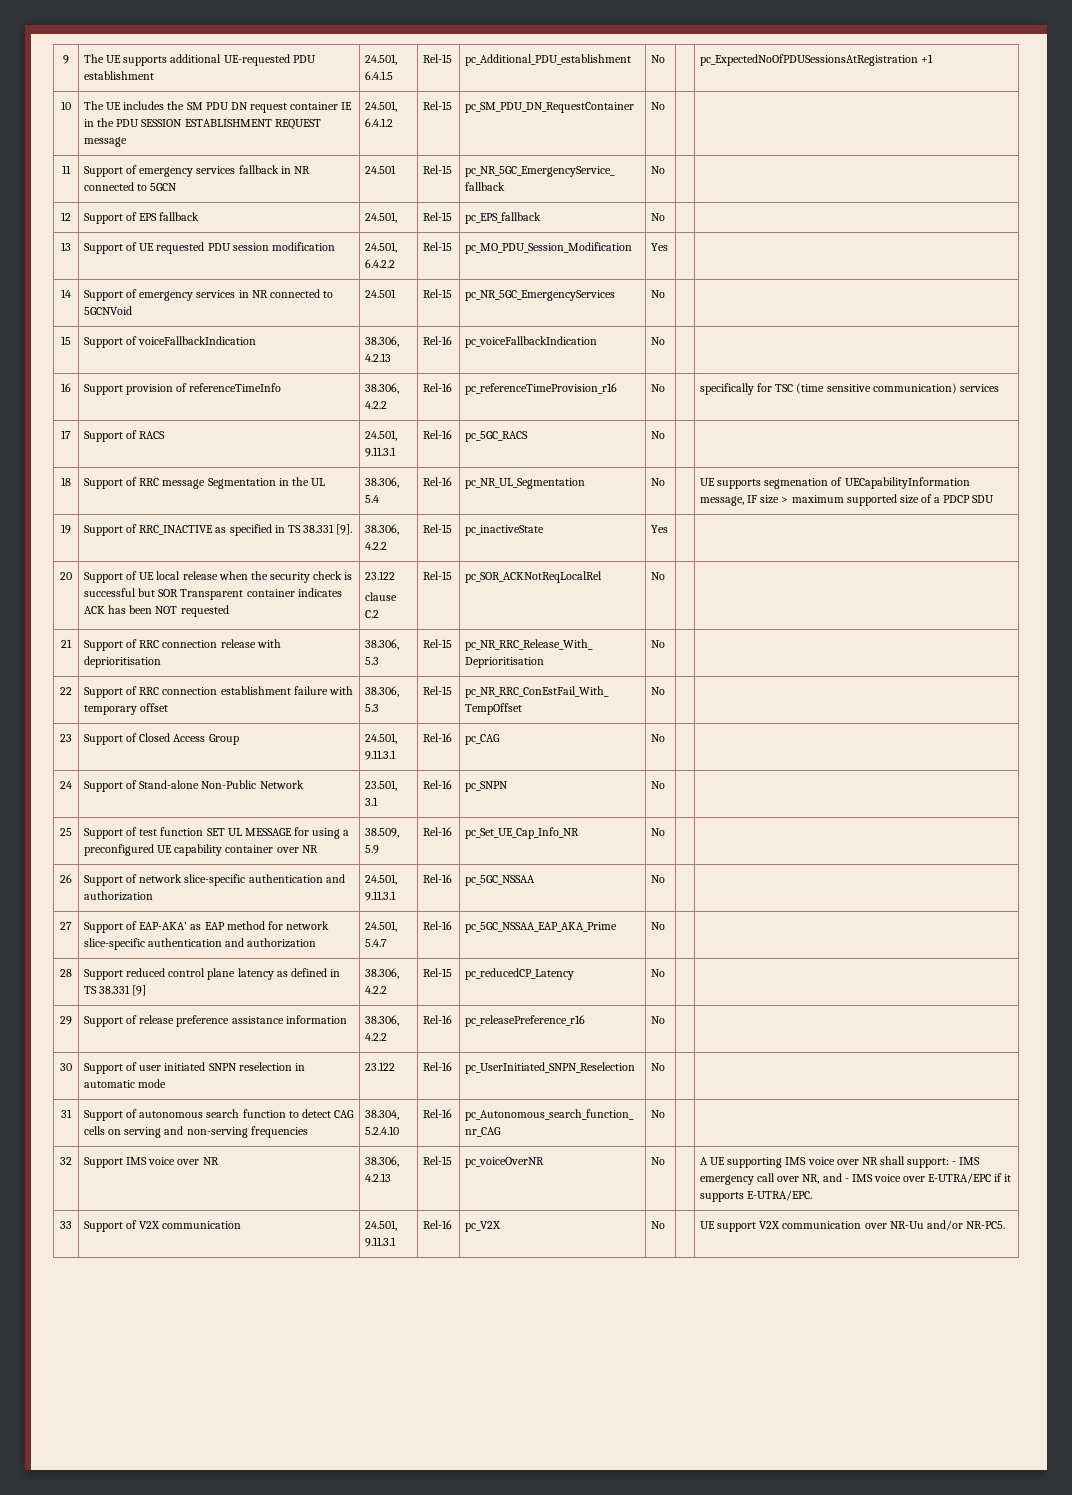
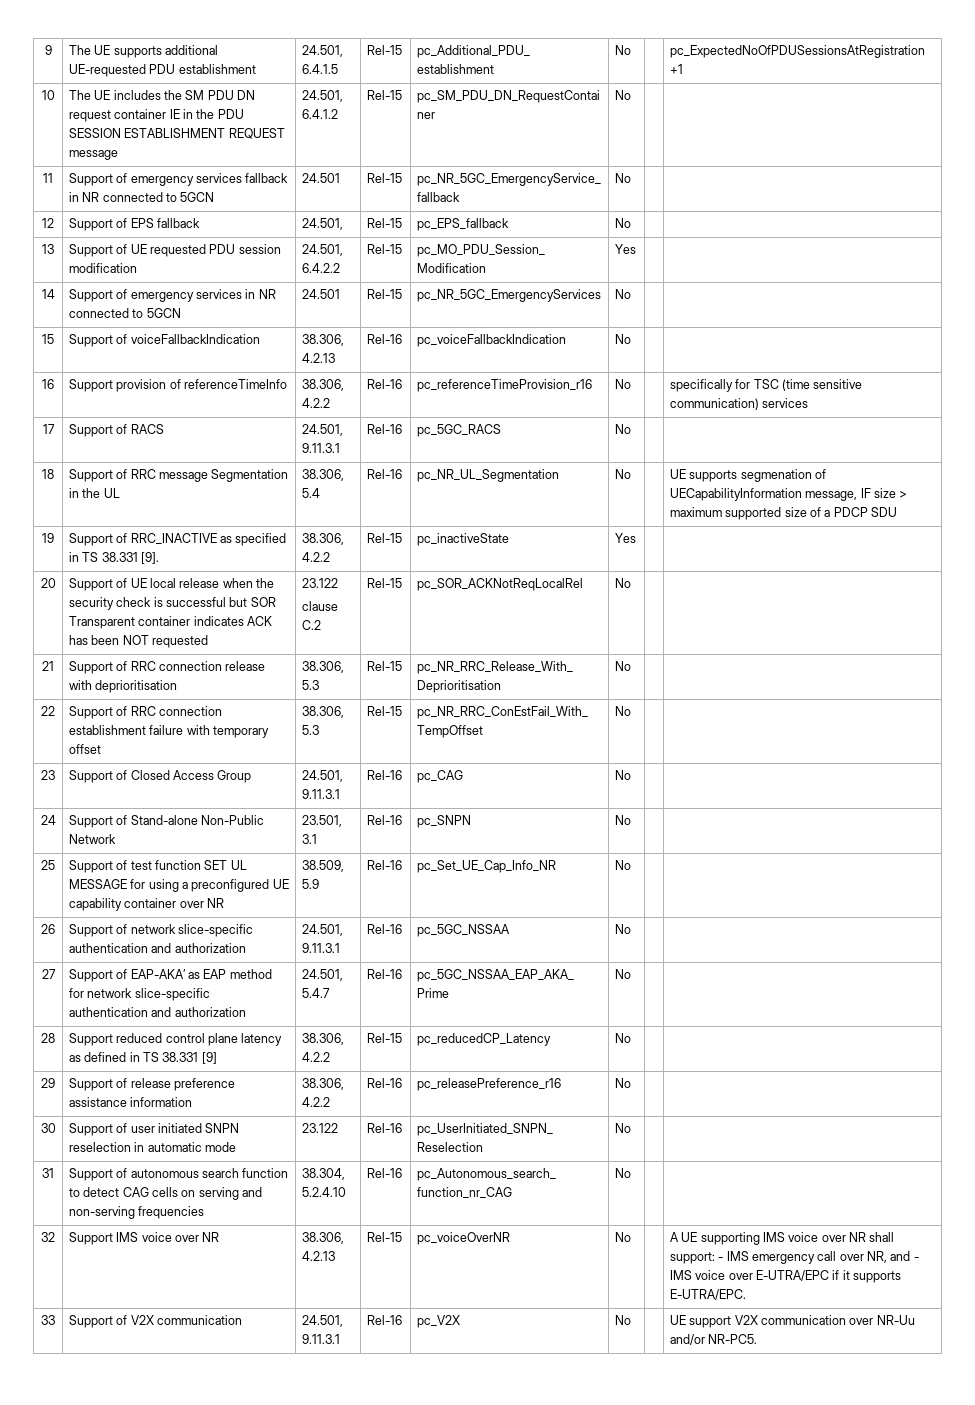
[84,306,133,315] 5GCNVoid -> [146,308,181,318] 5GCN

